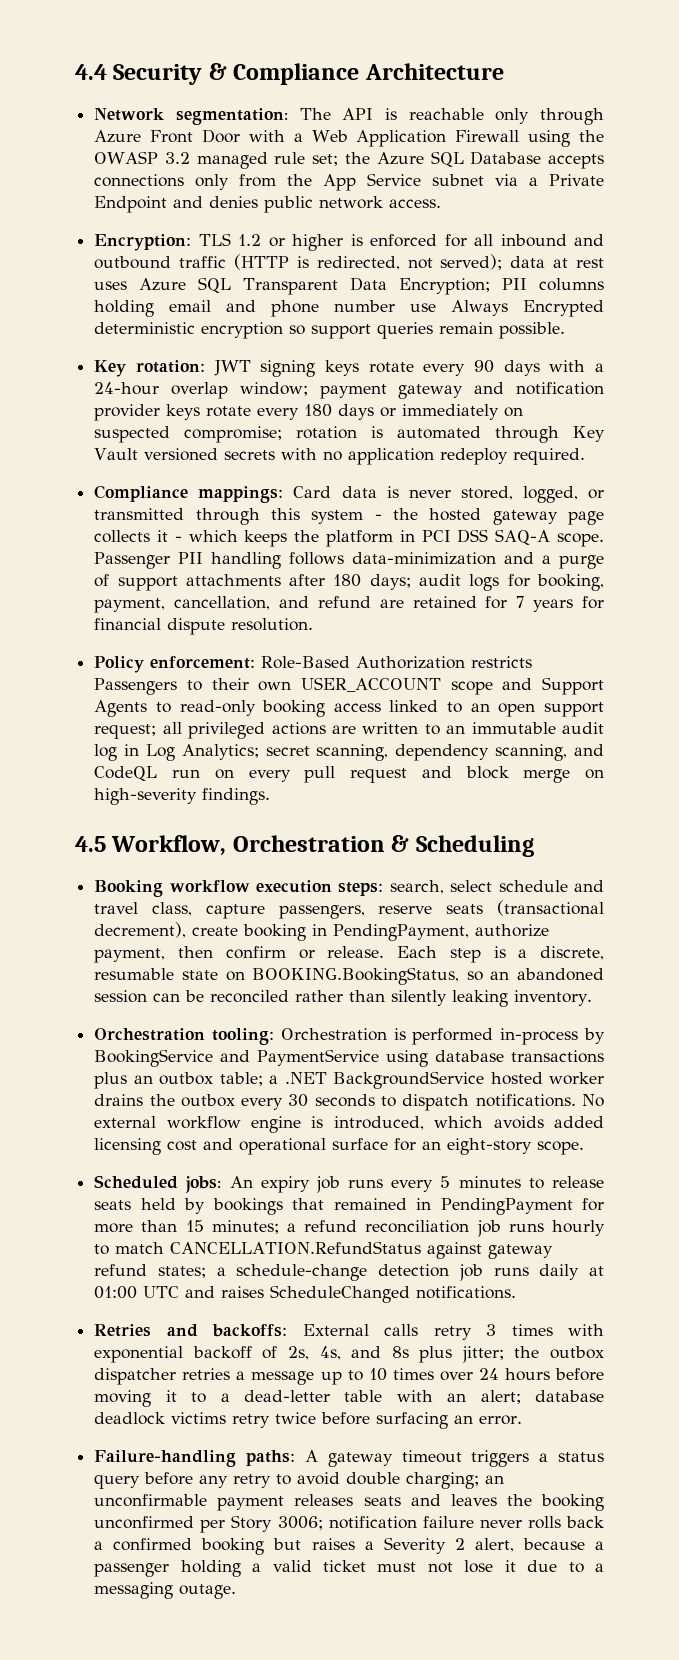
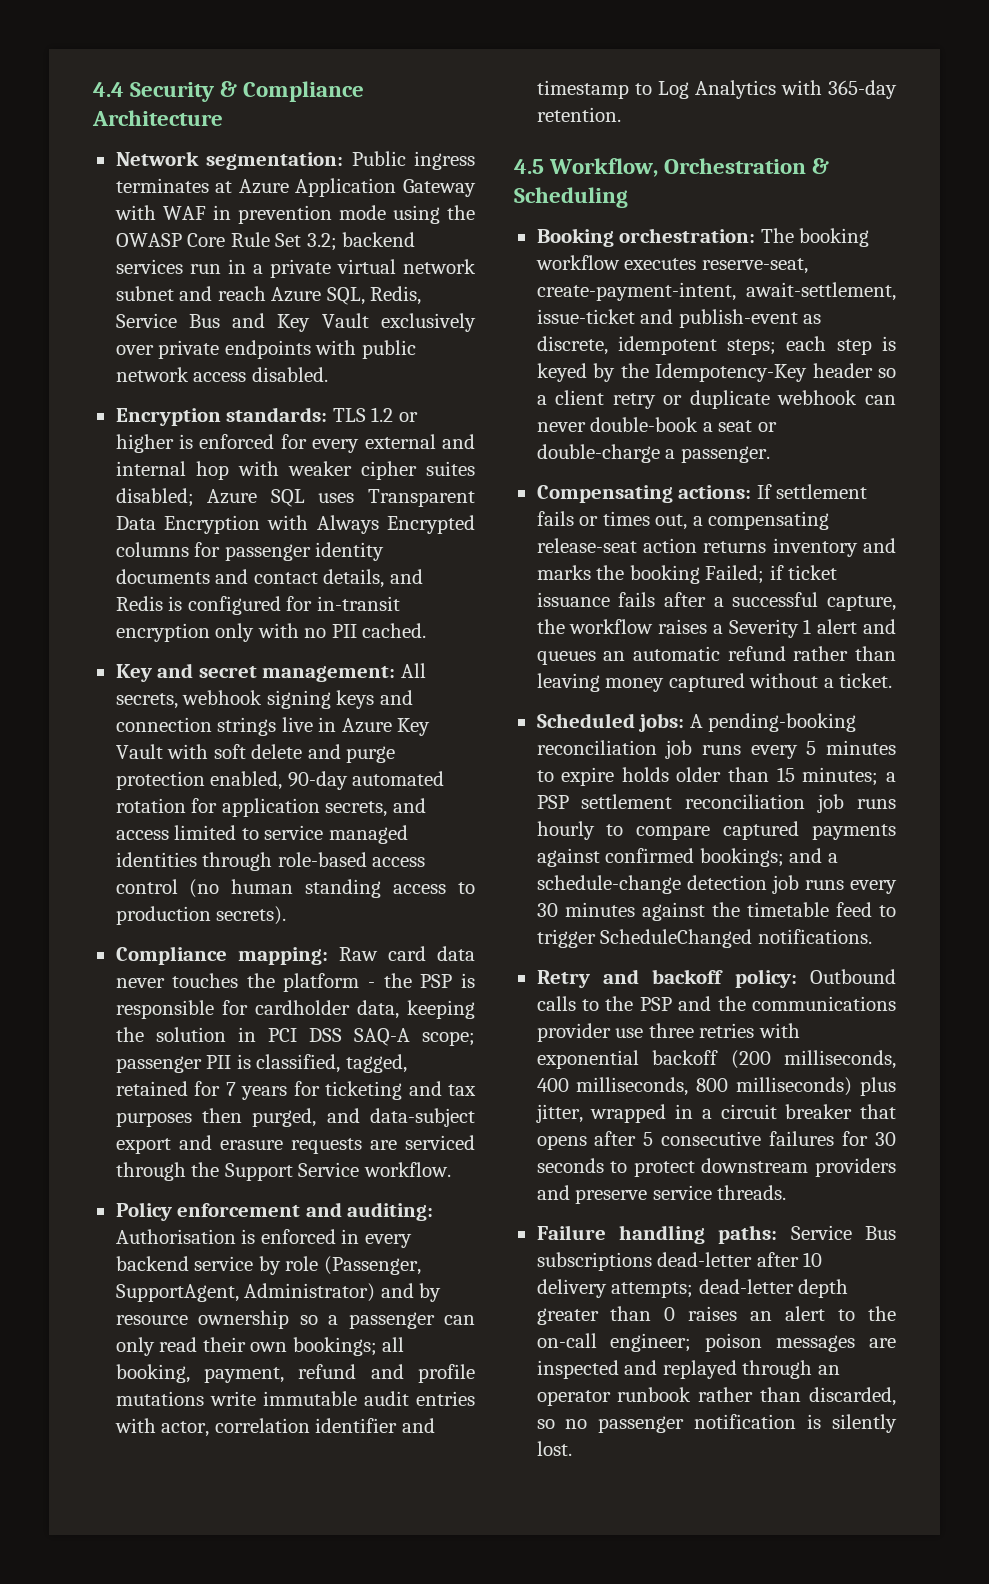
[299,108,604,125] [94,129,604,147] [94,151,604,169] [94,173,604,191] [94,196,442,213] [94,234,192,251] The API is reachable only through Azure Front Door with a Web Application Firewall using the OWASP 3.2 managed rule set; the Azure SQL Database accepts connections only from the App Service subnet via a Private Endpoint and denies public network access. // Encryption: -> [351,151,475,170] [115,178,477,197] [114,205,475,224] [115,232,416,251] [115,259,476,278] [115,286,422,305] [115,313,477,332] [115,340,416,359] [115,367,328,382] [115,407,328,426] Public ingress terminates at Azure Application Gateway with WAF in prevention mode using the OWASP Core Rule Set 3.2; backend services run in a private virtual network subnet and reach Azure SQL, Redis, Service Bus and Key Vault exclusively over private endpoints with public network access disabled. // Encryption standards:
[474,234,605,247] [94,254,604,270] [94,277,232,293] all inbound and outbound traffic (HTTP is redirected, not served); data at rest uses Azure SQL -> [312,434,476,453] [115,461,476,480] [115,488,355,507] every external and internal hop with weaker cipher suites disabled; Azure SQL uses
[399,278,604,295] [94,300,604,317] [94,322,566,339] [94,360,605,377] [94,382,604,399] [94,404,524,421] [94,426,605,443] [94,448,586,465] [94,485,604,503] [94,508,604,525] [94,529,604,547] [94,552,604,569] [94,574,604,591] [94,596,404,613] Encryption; PII columns holding email and phone number use Always Encrypted deterministic encryption so support queries remain possible. // Key rotation: JWT signing keys rotate every 90 days with a 24-hour overlap window; payment gateway and notification provider keys rotate every 180 days or immediately on suspected compromise; rotation is automated through Key Vault versioned secrets with no application redeploy required. // Compliance mappings: Card data is never stored, logged, or transmitted through this system - the hosted gateway page collects it - which keeps the platform in PCI DSS SAQ-A scope. Passenger PII handling follows data-minimization and a purge of support attachments after 180 days; audit logs for booking, payment, cancellation, and refund are -> [163,515,476,534] [115,542,385,561] [115,569,423,588] [115,596,400,615] [115,623,427,642] [115,663,426,682] [115,690,413,709] [115,717,431,736] [115,744,396,763] [115,771,445,790] [115,798,426,817] [115,825,408,844] [115,852,426,871] [115,879,475,898] [115,906,287,925] [115,946,476,965] [115,973,475,992] [115,1000,475,1019] [115,1027,475,1046] [115,1054,407,1073] Encryption with Always Encrypted columns for passenger identity documents and contact details, and Redis is configured for in-transit encryption only with no PII cached. // Key and secret management: All secrets, webhook signing keys and connection strings live in Azure Key Vault with soft delete and purge protection enabled, 90-day automated rotation for application secrets, and access limited to service managed identities through role-based access control (no human standing access to production secrets). // Compliance mapping: Raw card data never touches the platform - the PSP is responsible for cardholder data, keeping the solution in PCI DSS SAQ-A scope; passenger PII is classified, tagged,
[94,618,314,635] [94,656,533,673] [94,677,604,695] [94,700,605,717] [94,722,605,739] [94,744,604,761] [94,766,604,783] [94,788,271,805] financial dispute resolution. // Policy enforcement: Role-Based Authorization restricts Passengers to their own USER_ACCOUNT scope and Support Agents to read-only booking access linked to an open support request; all privileged actions are written to an immutable audit log in Log Analytics; secret scanning, dependency scanning, and CodeQL run on every pull request and block merge on high-severity findings. -> [325,1081,476,1100] [115,1108,476,1127] [115,1135,476,1154] [115,1162,451,1181] [115,1202,434,1221] [115,1229,412,1248] [115,1256,421,1275] [115,1283,442,1302] [115,1310,475,1329] [115,1337,405,1356] [115,1364,475,1383] [115,1391,475,1406] [114,1418,435,1437] [536,80,897,99] [536,107,621,122] ticketing and tax purposes then purged, and data-subject export and erasure requests are serviced through the Support Service workflow. // Policy enforcement and auditing: Authorisation is enforced in every backend service by role (Passenger, SupportAgent, Administrator) and by resource ownership so a passenger can only read their own bookings; all booking, payment, refund and profile mutations write immutable audit entries with actor, correlation identifier and timestamp to Log Analytics with 365-day retention.
[169,880,605,896] [94,900,604,919] [94,922,550,941] [94,946,604,963] [94,967,604,985] [94,990,593,1007] [94,1028,605,1045] [94,1049,604,1067] [94,1071,604,1089] [94,1094,604,1111] [94,1116,604,1133] [94,1138,585,1155] workflow execution steps: search, select schedule and travel class, capture passengers, reserve seats (transactional decrement), create booking in PendingPayment, authorize payment, then confirm or release. Each step is a discrete, resumable state on BOOKING.BookingStatus, so an abandoned session can be reconciled rather than silently leaking inventory. // Orchestration tooling: Orchestration is performed in-process by BookingService and PaymentService using database transactions plus an outbox table; a .NET BackgroundService hosted worker drains the outbox every 30 seconds to dispatch notifications. No external workflow engine is introduced, which avoids added licensing cost and operational surface for an eight-story scope. -> [619,228,870,247] [535,255,808,274] [536,282,896,301] [536,309,822,328] [536,336,896,355] [536,363,896,382] [536,390,896,409] [536,417,777,432] [536,444,770,463] [536,484,868,503] [536,511,830,530] [536,538,896,557] [536,565,838,584] [536,592,896,611] [536,619,896,638] [536,646,896,665] [536,673,893,692] orchestration: The booking workflow executes reserve-seat, create-payment-intent, await-settlement, issue-ticket and publish-event as discrete, idempotent steps; each step is keyed by the Idempotency-Key header so a client retry or duplicate webhook can never double-book a seat or double-charge a passenger. // Compensating actions: If settlement fails or times out, a compensating release-seat action returns inventory and marks the booking Failed; if ticket issuance fails after a successful capture, the workflow raises a Severity 1 alert and queues an automatic refund rather than leaving money captured without a ticket.
[229,1176,310,1193] An expiry -> [689,713,857,732] [536,740,657,755] A pending-booking reconciliation
[552,1176,605,1188] [94,1198,604,1215] [94,1223,134,1233] release seats held by bookings that remained in PendingPayment for more -> [561,767,722,786] expire holds older
[304,1220,358,1232] refund -> [536,794,673,809] PSP settlement
[115,1241,554,1259] [94,1264,206,1278] match CANCELLATION.RefundStatus against gateway refund states; -> [636,821,896,840] [536,848,823,867] compare captured payments against confirmed bookings; and
[539,1264,604,1280] [94,1285,517,1303] [94,1324,604,1340] [94,1346,604,1363] [94,1368,604,1385] [94,1390,604,1407] [94,1412,523,1429] [94,1450,604,1467] [94,1472,505,1489] [94,1494,604,1511] [94,1515,604,1533] [94,1537,604,1555] [94,1560,604,1577] [94,1582,237,1599] daily at 01:00 UTC and raises ScheduleChanged notifications. // Retries and backoffs: External calls retry 3 times with exponential backoff of 2s, 4s, and 8s plus jitter; the outbox dispatcher retries a message up to 10 times over 24 hours before moving it to a dead-letter table with an alert; database deadlock victims retry twice before surfacing an error. // Failure-handling paths: A gateway timeout triggers a status query before any retry to avoid double charging; an unconfirmable payment releases seats and leaves the booking unconfirmed per Story 3006; notification failure never rolls back a confirmed booking but raises a Severity 2 alert, because a passenger holding a valid ticket must not lose it due to a messaging outage. -> [850,880,897,894] [536,902,896,921] [536,929,872,948] [536,969,896,988] [536,996,896,1011] [536,1023,800,1042] [536,1050,896,1069] [536,1077,896,1096] [535,1104,896,1123] [536,1131,896,1150] [536,1158,896,1177] [536,1185,787,1204] [536,1225,896,1244] [536,1252,823,1271] [536,1279,849,1298] [536,1306,896,1325] [536,1333,896,1352] [536,1360,840,1379] [536,1387,896,1406] [536,1414,897,1433] [536,1441,572,1456] every 30 minutes against the timetable feed to trigger ScheduleChanged notifications. // Retry and backoff policy: Outbound calls to the PSP and the communications provider use three retries with exponential backoff (200 milliseconds, 400 milliseconds, 800 milliseconds) plus jitter, wrapped in a circuit breaker that opens after 5 consecutive failures for 30 seconds to protect downstream providers and preserve service threads. // Failure handling paths: Service Bus subscriptions dead-letter after 10 delivery attempts; dead-letter depth greater than 0 raises an alert to the on-call engineer; poison messages are inspected and replayed through an operator runbook rather than discarded, so no passenger notification is silently lost.

